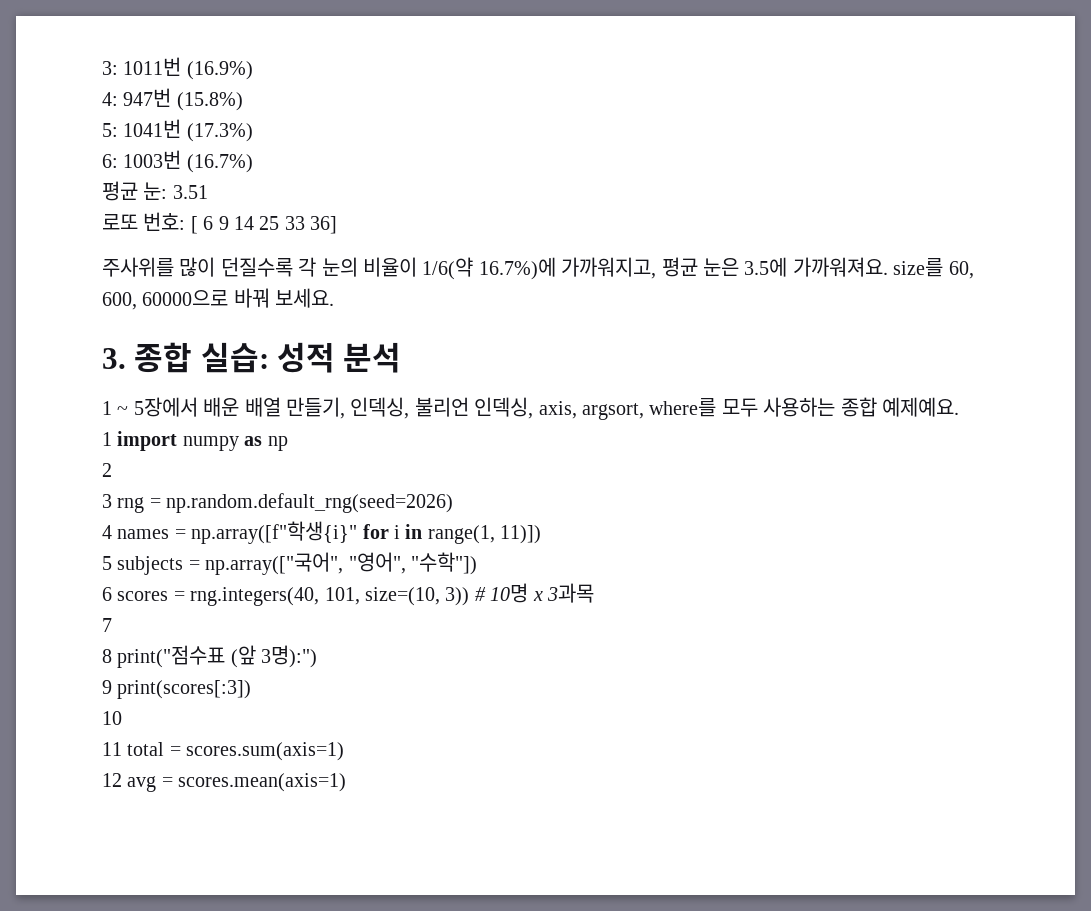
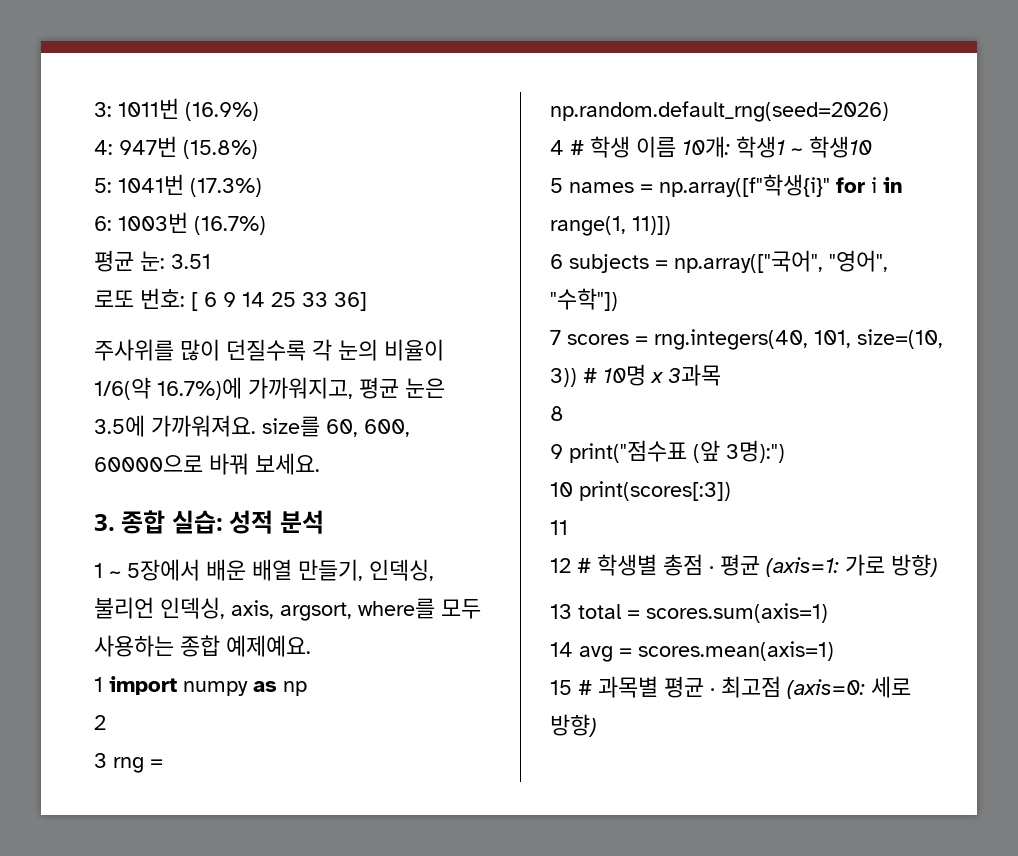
(112, 532) none -> [570,136,872,158] [550,178,563,193] # 학생 이름 10개: 학생1 ~ 학생10 // 5
[102,556,112,570] 5 -> [550,254,563,269] 6
[102,587,112,601] 6 -> [550,330,561,345] 7
[102,618,112,632] [102,649,112,663] 7 // 8 -> [550,406,564,421] [550,444,563,459] 8 // 9
[102,680,112,694] 9 -> [550,482,573,497] 10
[102,711,122,725] [102,742,122,756] 10 // 11 -> [550,520,568,535] [550,554,938,577] [550,604,572,619] 11 // 12 # 학생별 총점 · 평균 (axis=1: 가로 방향) // 13
[102,773,122,787] 12 -> [550,642,573,657] 14
(347, 782) none -> [550,676,911,699] [550,714,597,737] // 15 # 과목별 평균 · 최고점 (axis=0: 세로 방향)

